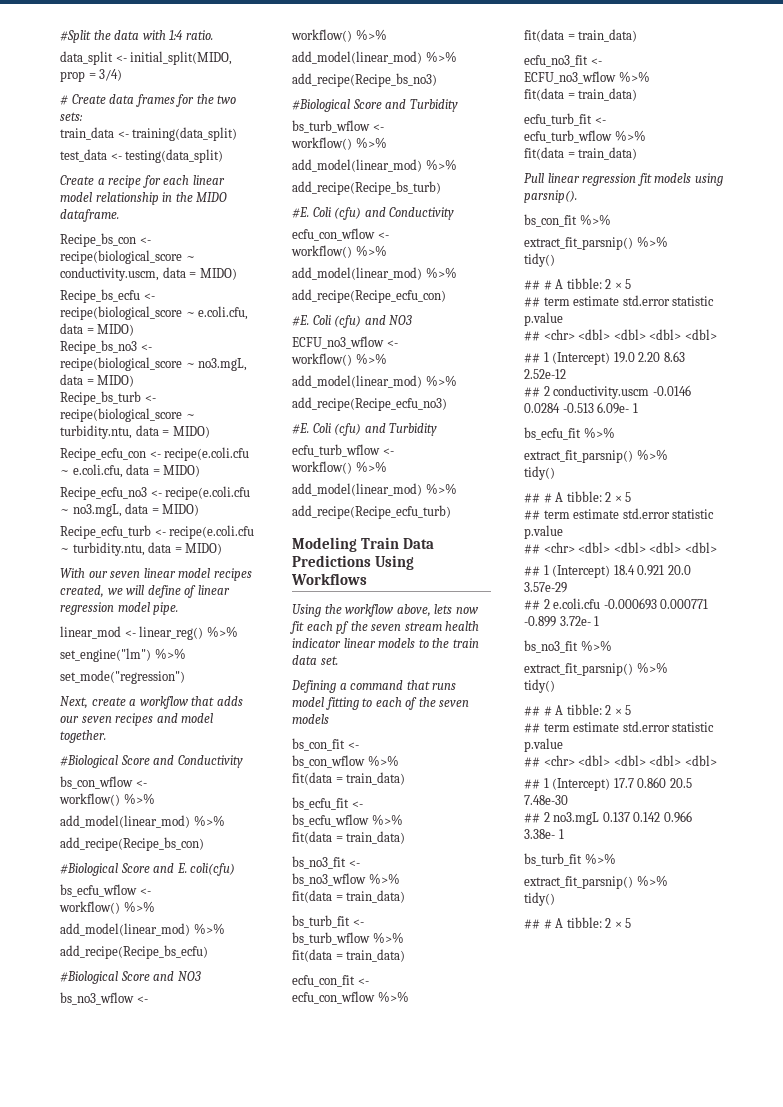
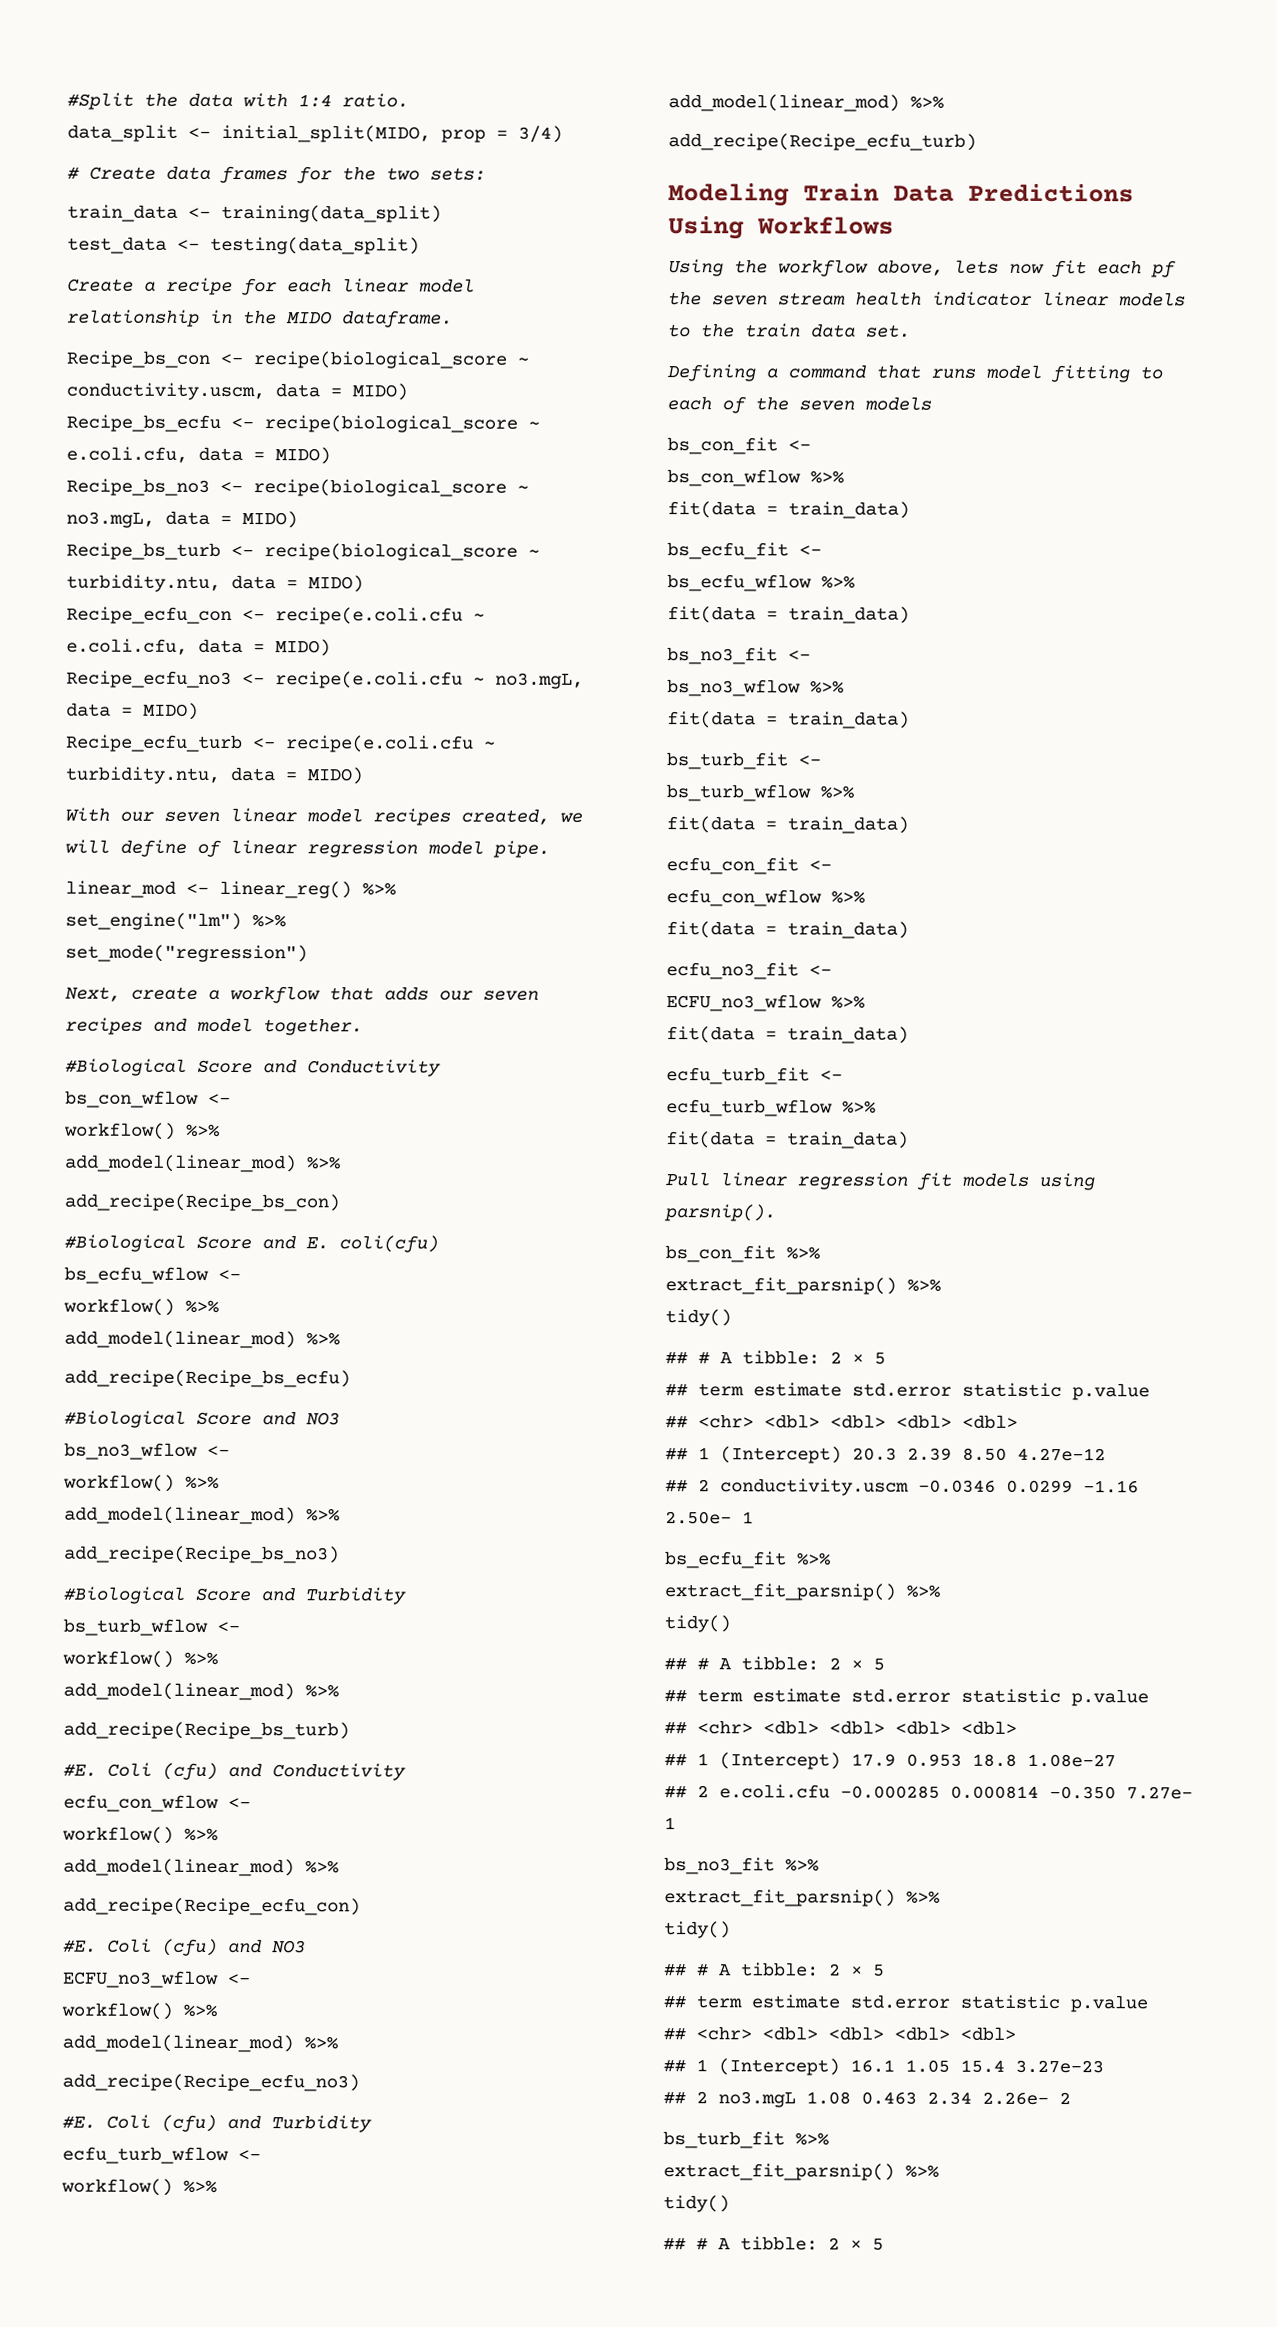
[613,351,685,363] [524,369,566,379] 19.0 2.20 8.63 2.52e-12 -> [852,1447,1106,1462] 20.3 2.39 8.50 4.27e-12
[652,385,691,396] [524,402,630,414] -0.0146 0.0284 -0.513 6.09e- -> [918,1479,1139,1494] [665,1511,732,1525] -0.0346 0.0299 -1.16 2.50e-
[613,565,691,576] [524,582,567,593] 18.4 0.921 20.0 3.57e-29 -> [851,1753,1116,1768] 17.9 0.953 18.8 1.08e-27
[603,598,709,610] [524,616,591,627] -0.000693 0.000771 -0.899 3.72e- -> [840,1785,1193,1800] -0.000285 0.000814 -0.350 7.27e-
[613,777,692,788] [524,795,568,805] 17.7 0.860 20.5 7.48e-30 -> [850,2059,1104,2074] 16.1 1.05 15.4 3.27e-23
[602,811,692,823] [524,829,564,839] 0.137 0.142 0.966 3.38e- 1 -> [806,2091,1071,2106] 1.08 0.463 2.34 2.26e- 2

